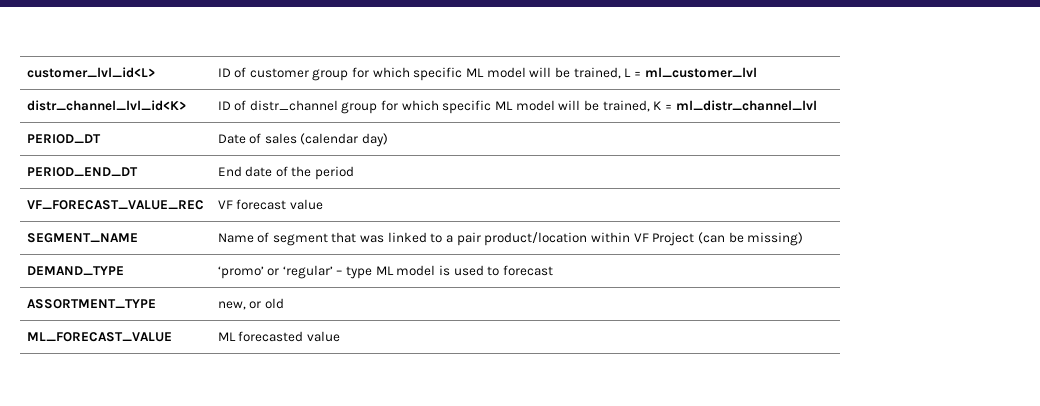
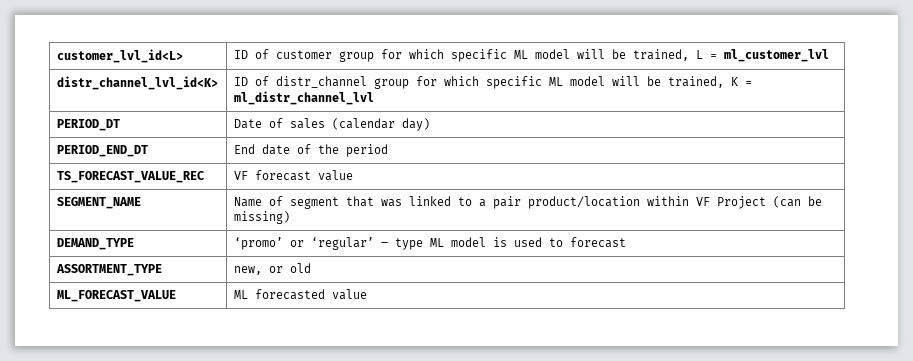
[26,200,204,210] VF_FORECAST_VALUE_REC -> [56,171,204,183] TS_FORECAST_VALUE_REC

